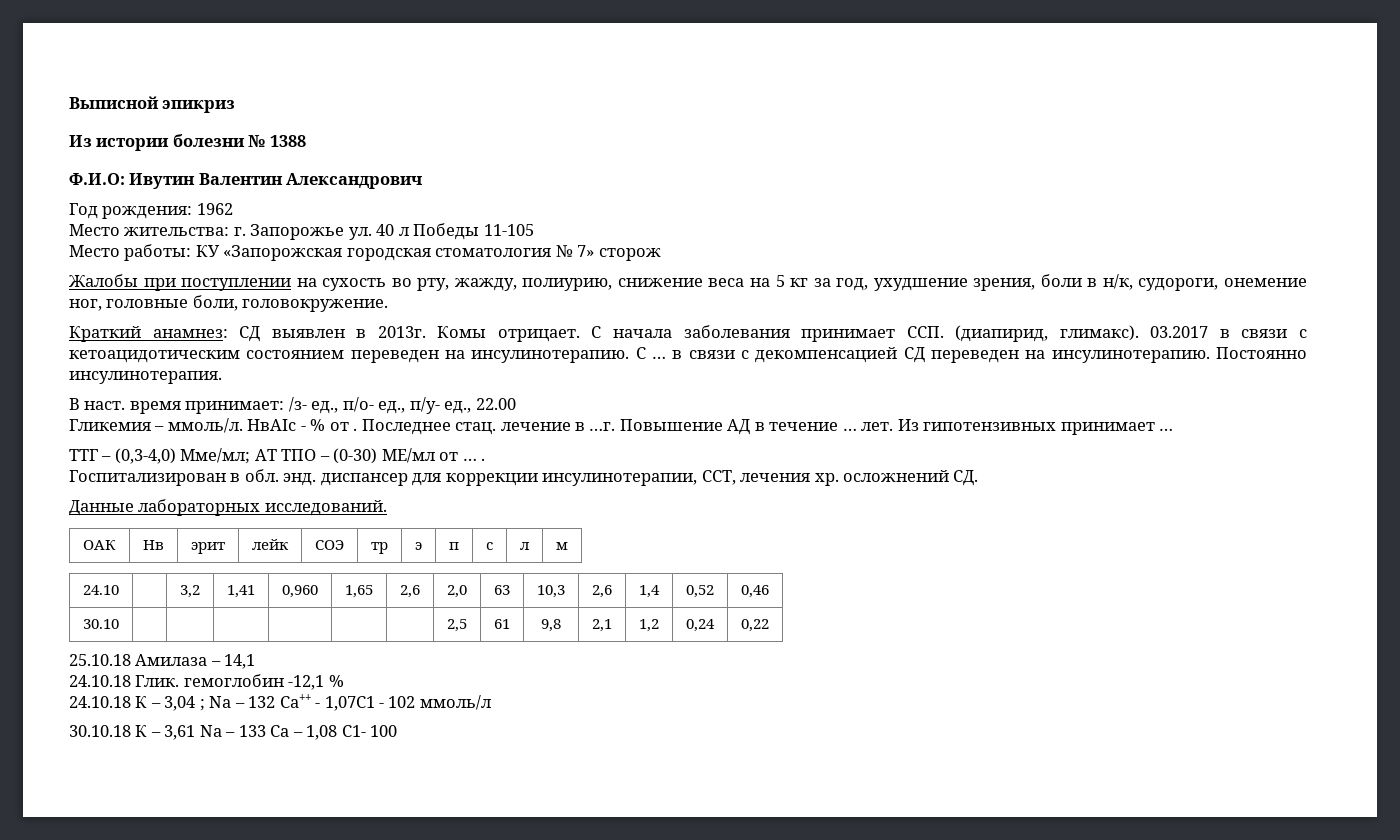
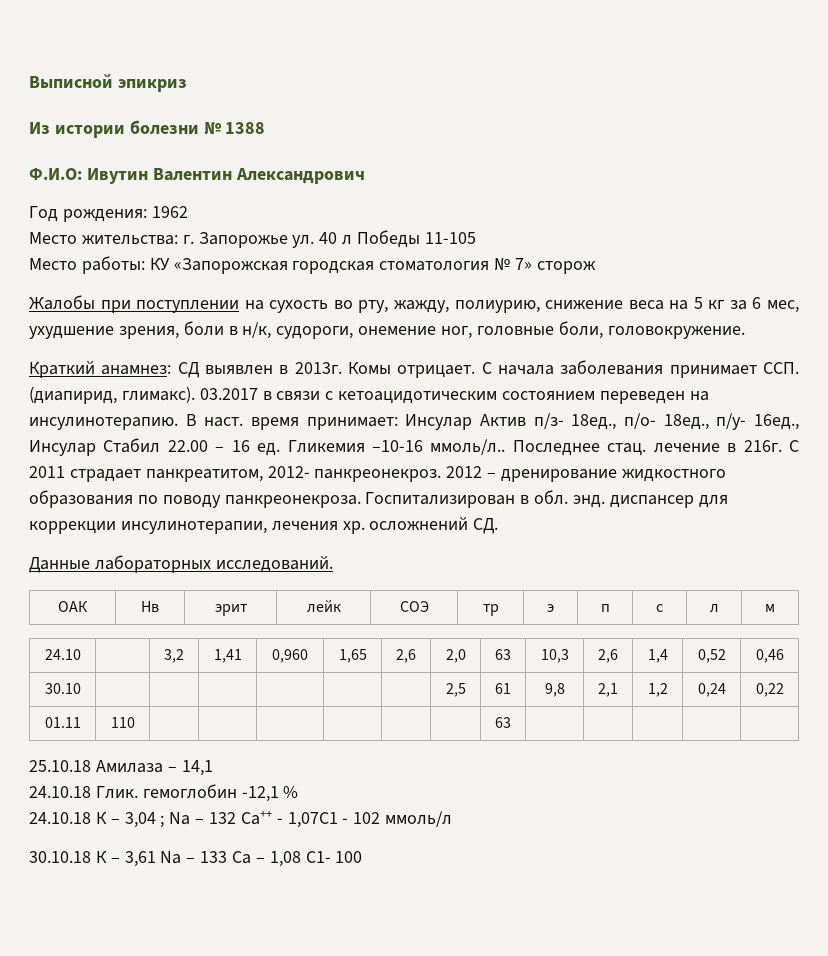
[836,278,869,291] год, -> [752,297,799,313] 6 мес,
[635,347,1308,363] [69,371,222,384] [69,397,516,414] [69,418,1174,435] [69,448,486,464] С … в связи с декомпенсацией СД переведен на инсулинотерапию. Постоянно инсулинотерапия. // В наст. время принимает: /з- ед., п/о- ед., п/у- ед., 22.00 // Гликемия – ммоль/л. НвАIс - % от . Последнее стац. лечение в …г. Повышение АД в течение … лет. Из гипотензивных принимает … // ТТГ – (0,3-4,0) Мме/мл; АТ ТПО – (0-30) МЕ/мл от … . // -> [185,413,799,430] [29,438,800,456] [29,466,726,482] [29,490,361,508] В наст. время принимает: Инсулар Актив п/з- 18ед., п/о- 18ед., п/у- 16ед., Инсулар Стабил 22.00 – 16 ед. Гликемия –10-16 ммоль/л.. Последнее стац. лечение в 216г. С 2011 страдает панкреатитом, 2012- панкреонекроз. 2012 – дренирование жидкостного образования по поводу панкреонекроза.
[701,470,736,485] ССТ, -> (267, 527) none
(769, 625) none -> [44,717,81,728] [110,717,135,728] [495,717,511,728] // 01.11 | 110 | | | | | | | 63 | | | | |

